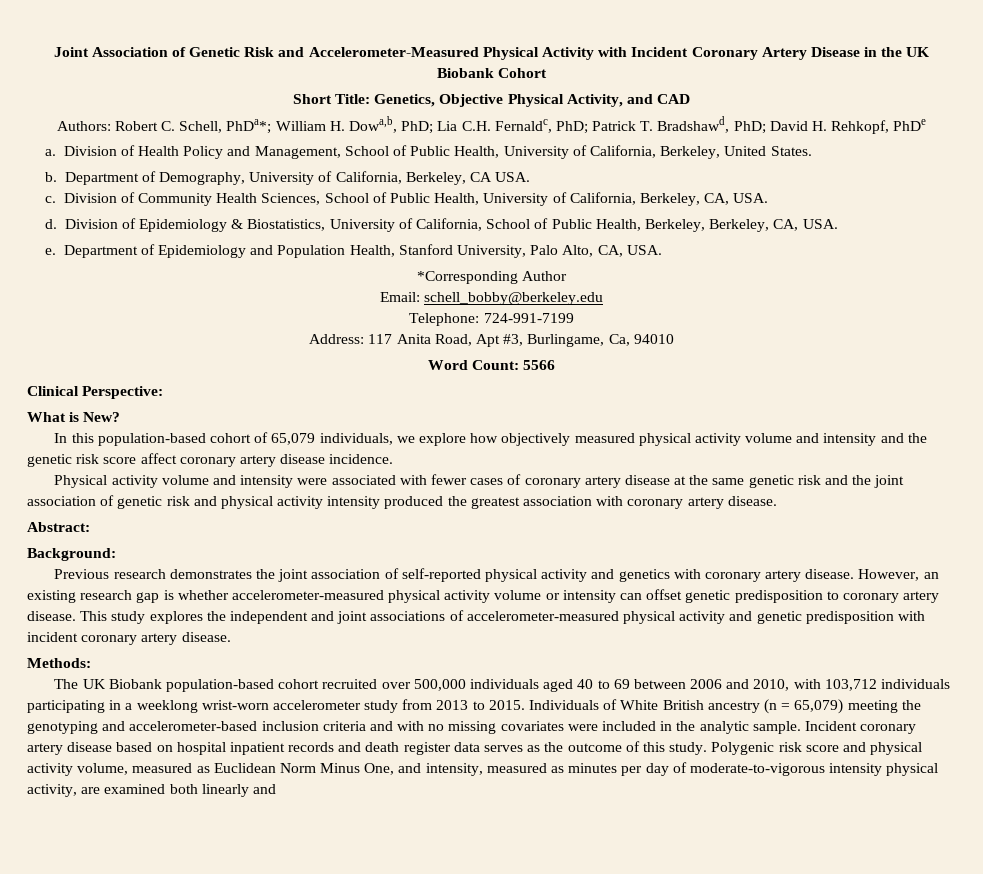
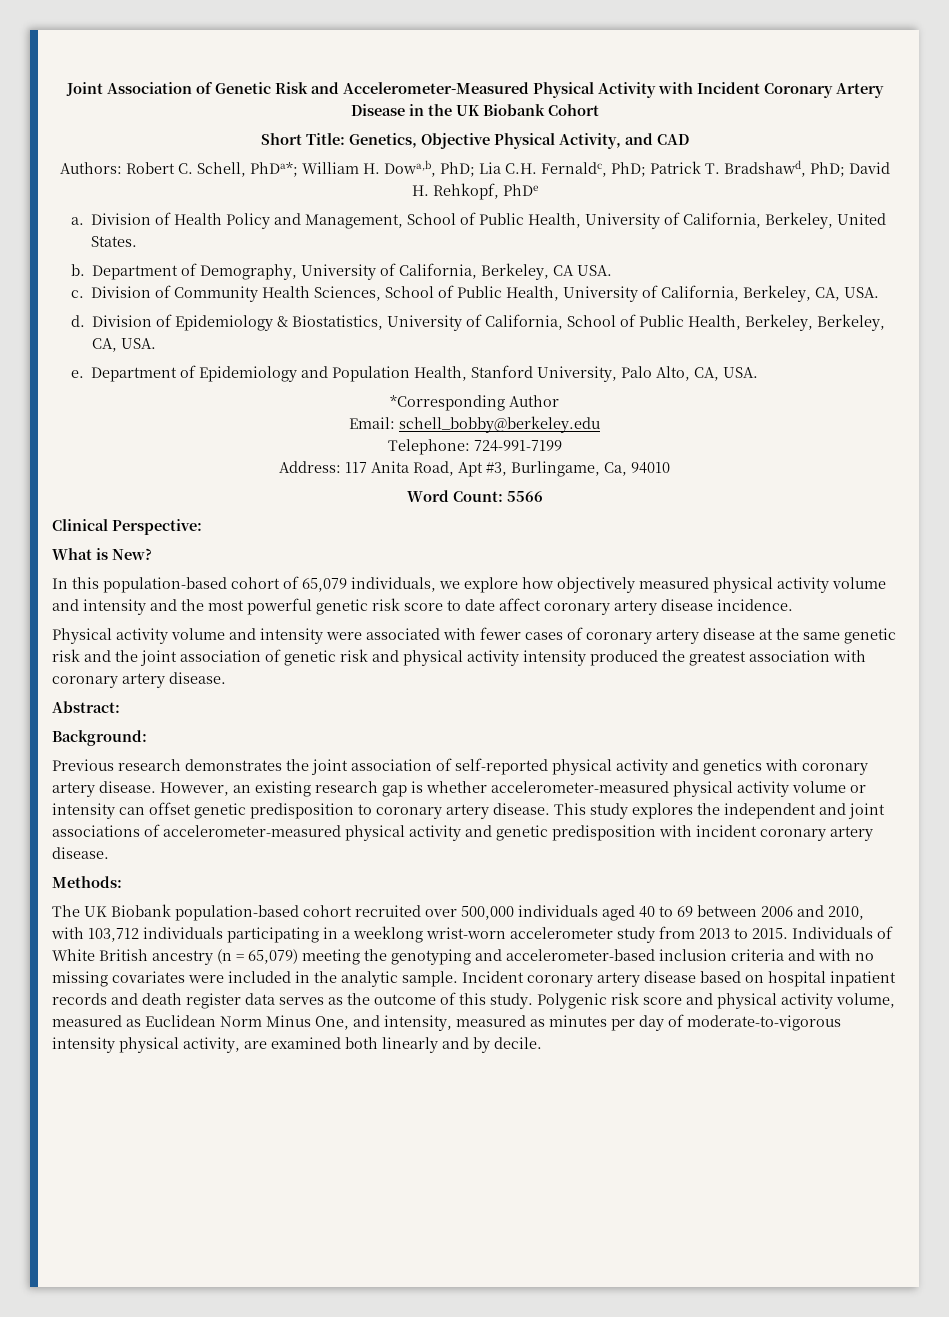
(927, 438) none -> [208,598,312,615] most powerful
(137, 460) none -> [447,599,495,611] to date
(276, 789) none -> [473,1037,542,1053] by decile.

